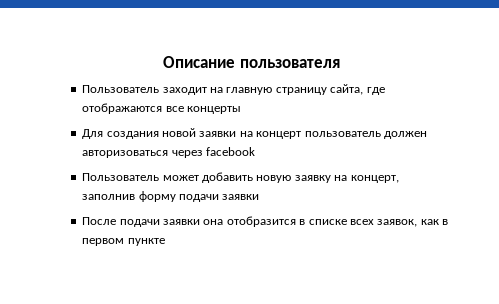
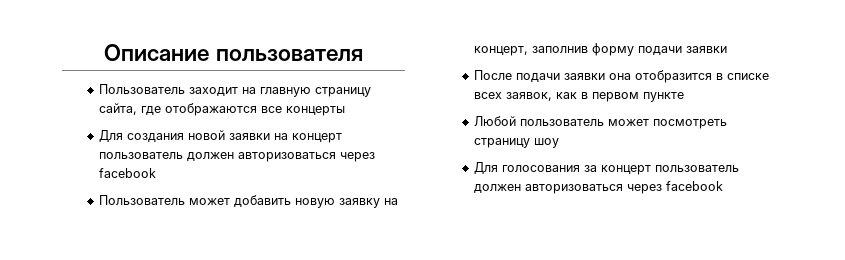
(165, 242) none -> [473,116,727,129] [473,138,559,148] [473,162,739,175] [473,181,723,194] // Любой пользователь может посмотреть страницу шоу // Для голосования за концерт пользователь должен авторизоваться через facebook

